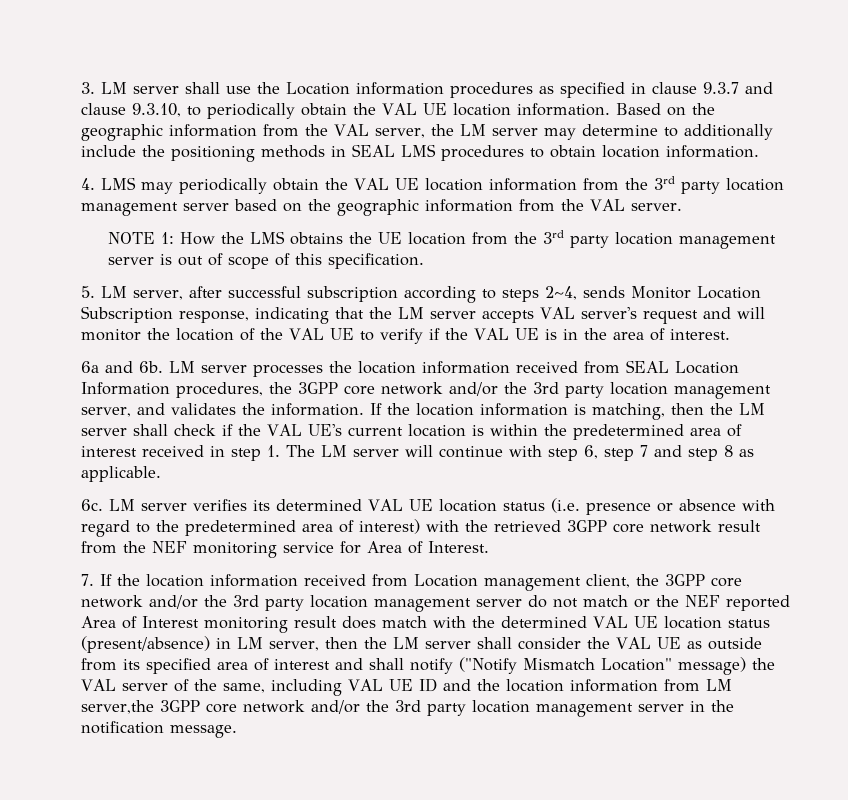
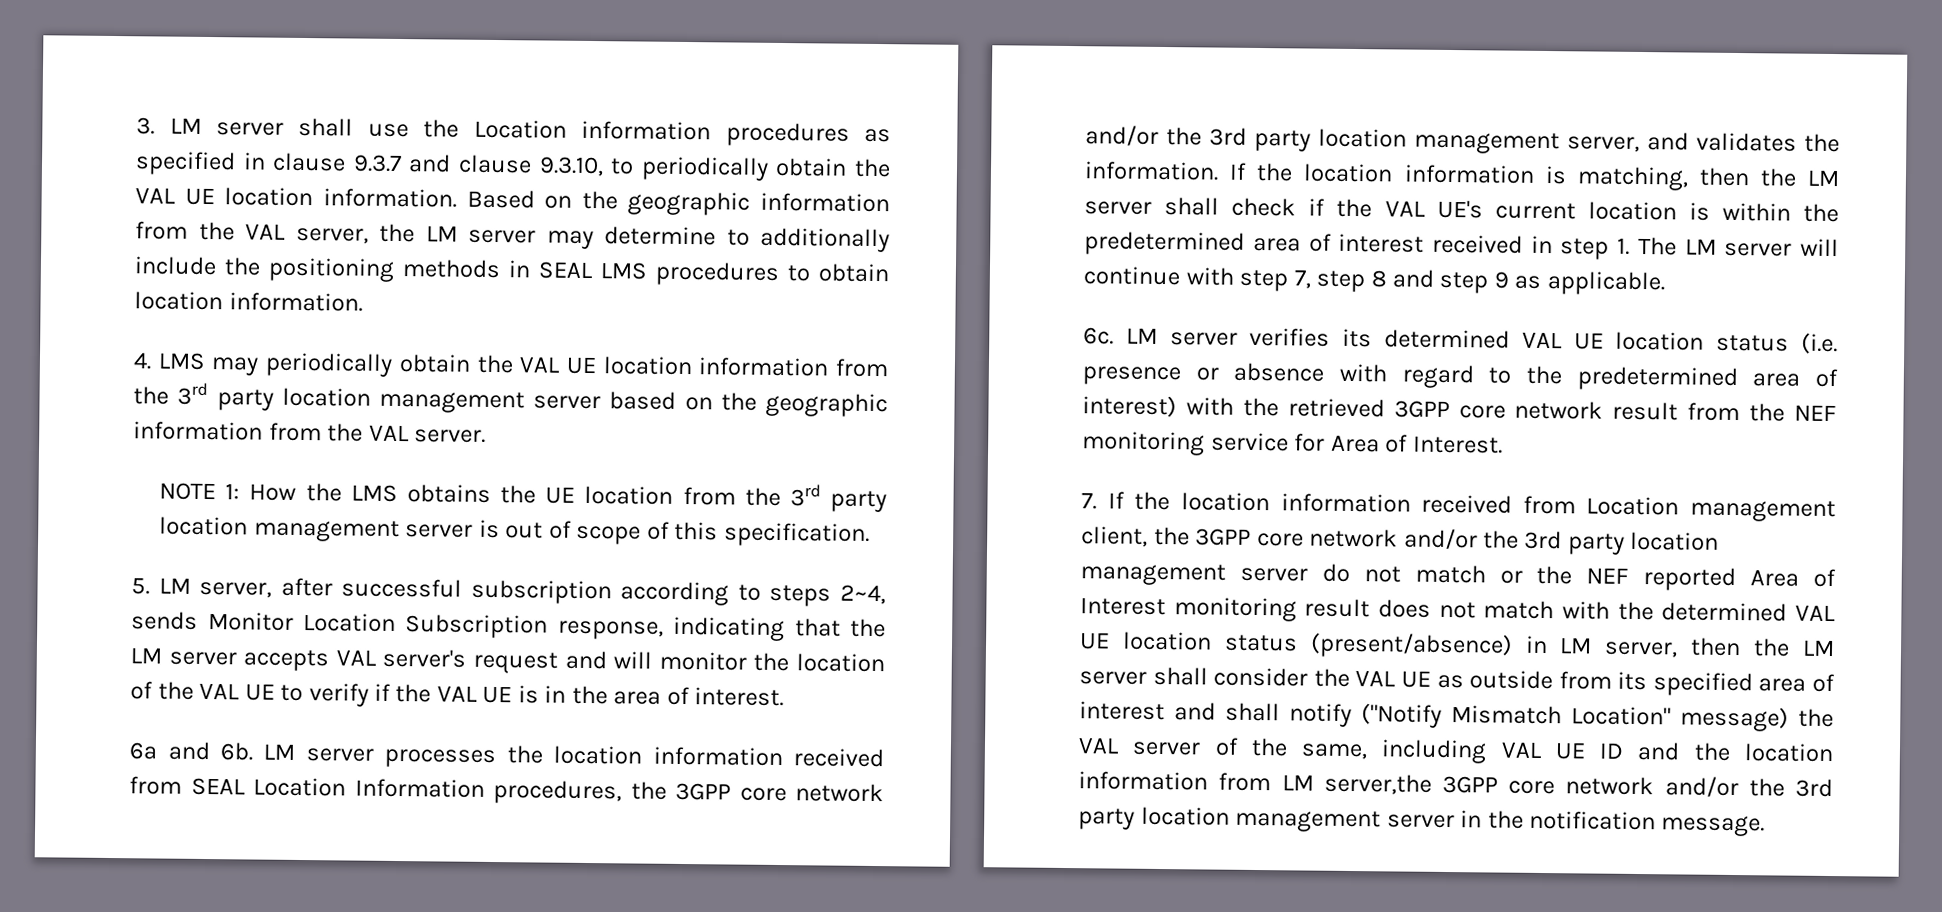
[584,445,649,461] 6, step 7 -> [1293,269,1387,293] 7, step 8
[724,445,734,457] 8 -> [1493,271,1509,289] 9
(377, 622) none -> [1438,601,1476,619] not

